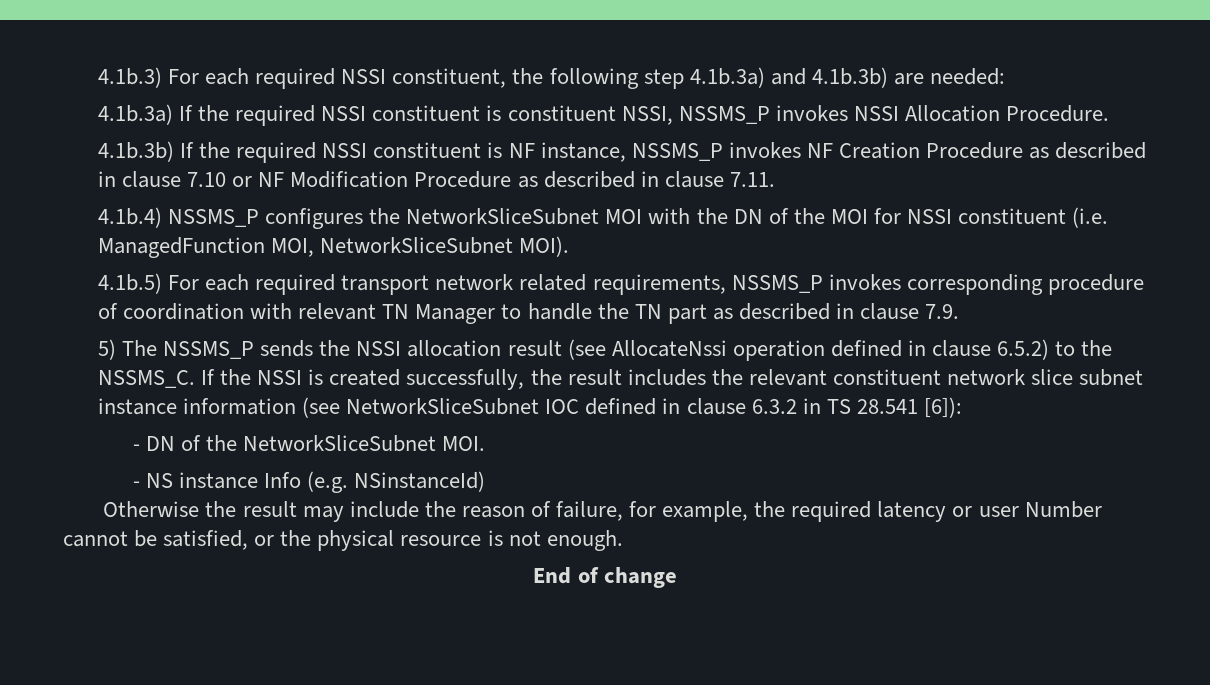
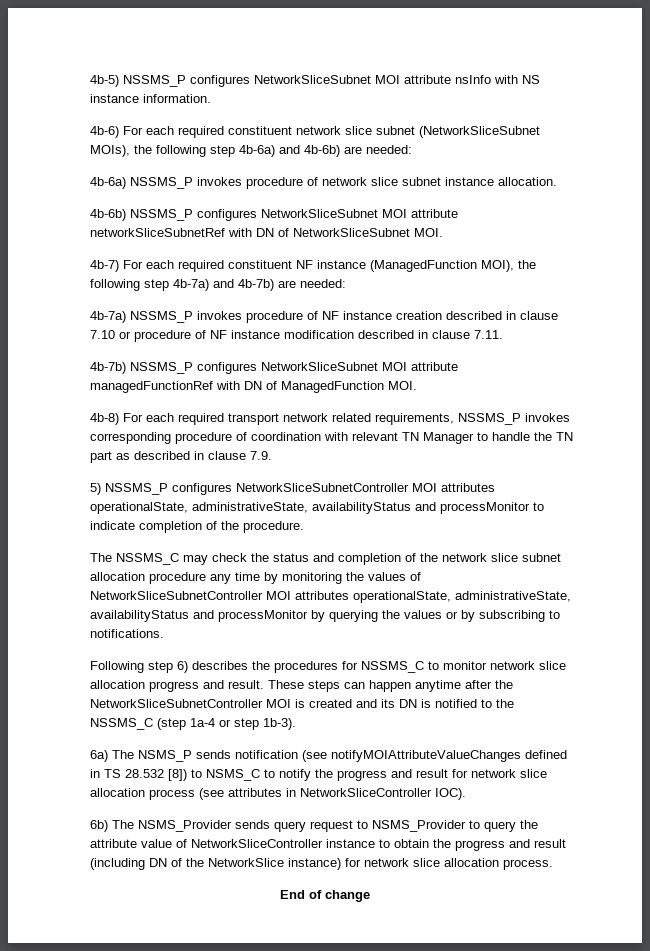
[97,67,1005,89] [97,104,1109,126] [97,141,1050,163] 4.1b.3) For each required NSSI constituent, the following step 4.1b.3a) and 4.1b.3b) are needed: // 4.1b.3a) If the required NSSI constituent is constituent NSSI, NSSMS_P invokes NSSI Allocation Procedure. // 4.1b.3b) If the required NSSI constituent is NF instance, NSSMS_P invokes NF Creation Procedure as -> [89,75,540,87] [89,94,211,103] [89,126,540,138] [89,145,412,157] [89,177,557,189] [89,209,458,221] [89,228,443,237] [89,260,536,272] [89,279,346,291] [89,311,442,323] 4b-5) NSSMS_P configures NetworkSliceSubnet MOI attribute nsInfo with NS instance information. // 4b-6) For each required constituent network slice subnet (NetworkSliceSubnet MOIs), the following step 4b-6a) and 4b-6b) are needed: // 4b-6a) NSSMS_P invokes procedure of network slice subnet instance allocation. // 4b-6b) NSSMS_P configures NetworkSliceSubnet MOI attribute networkSliceSubnetRef with DN of NetworkSliceSubnet MOI. // 4b-7) For each required constituent NF instance (ManagedFunction MOI), the following step 4b-7a) and 4b-7b) are needed: // 4b-7a) NSSMS_P invokes procedure of NF instance creation
[258,171,538,188] NF Modification Procedure as -> [133,330,354,342] procedure of NF instance modification
[97,207,1109,229] [97,236,570,258] [97,273,162,294] 4.1b.4) NSSMS_P configures the NetworkSliceSubnet MOI with the DN of the MOI for NSSI constituent (i.e. ManagedFunction MOI, NetworkSliceSubnet MOI). // 4.1b.5) -> [89,362,458,374] [89,381,417,393] [89,413,119,425] 4b-7b) NSSMS_P configures NetworkSliceSubnet MOI attribute managedFunctionRef with DN of ManagedFunction MOI. // 4b-8)
[122,339,1113,361] [97,369,1144,390] [97,397,962,418] [132,435,486,452] [132,471,486,493] [103,501,1102,522] [63,530,623,551] The NSSMS_P sends the NSSI allocation result (see AllocateNssi operation defined in clause 6.5.2) to the NSSMS_C. If the NSSI is created successfully, the result includes the relevant constituent network slice subnet instance information (see NetworkSliceSubnet IOC defined in clause 6.3.2 in TS 28.541 [6]): // - DN of the NetworkSliceSubnet MOI. // - NS instance Info (e.g. NSinstanceId) // Otherwise the result may include the reason of failure, for example, the required latency or user Number cannot be satisfied, or the physical resource is not enough. -> [104,483,495,495] [89,502,544,514] [89,521,304,533] [89,553,561,565] [89,572,421,584] [89,591,571,603] [89,610,560,622] [89,629,164,638] [89,661,566,673] [89,680,513,692] [89,699,514,708] [89,718,296,730] [89,750,567,762] [89,769,547,781] [89,788,466,800] [89,820,538,832] [89,839,566,851] [89,858,553,870] NSSMS_P configures NetworkSliceSubnetController MOI attributes operationalState, administrativeState, availabilityStatus and processMonitor to indicate completion of the procedure. // The NSSMS_C may check the status and completion of the network slice subnet allocation procedure any time by monitoring the values of NetworkSliceSubnetController MOI attributes operationalState, administrativeState, availabilityStatus and processMonitor by querying the values or by subscribing to notifications. // Following step 6) describes the procedures for NSSMS_C to monitor network slice allocation progress and result. These steps can happen anytime after the NetworkSliceSubnetController MOI is created and its DN is notified to the NSSMS_C (step 1a-4 or step 1b-3). // 6a) The NSMS_P sends notification (see notifyMOIAttributeValueChanges defined in TS 28.532 [8]) to NSMS_C to notify the progress and result for network slice allocation process (see attributes in NetworkSliceController IOC). // 6b) The NSMS_Provider sends query request to NSMS_Provider to query the attribute value of NetworkSliceController instance to obtain the progress and result (including DN of the NetworkSlice instance) for network slice allocation process.

